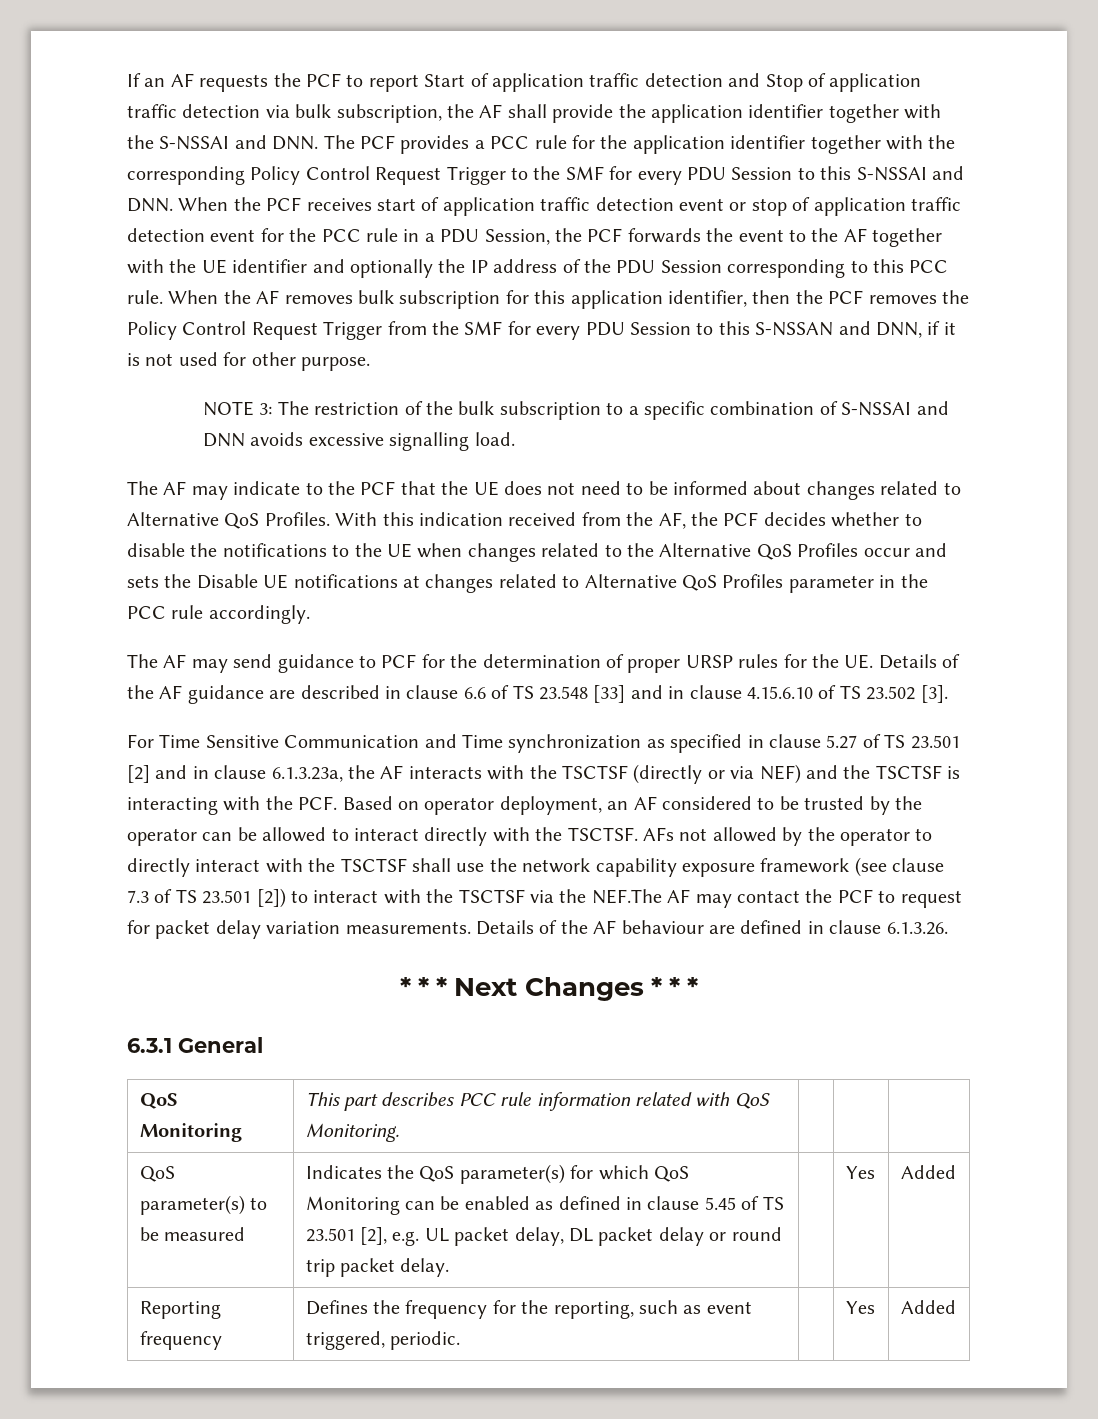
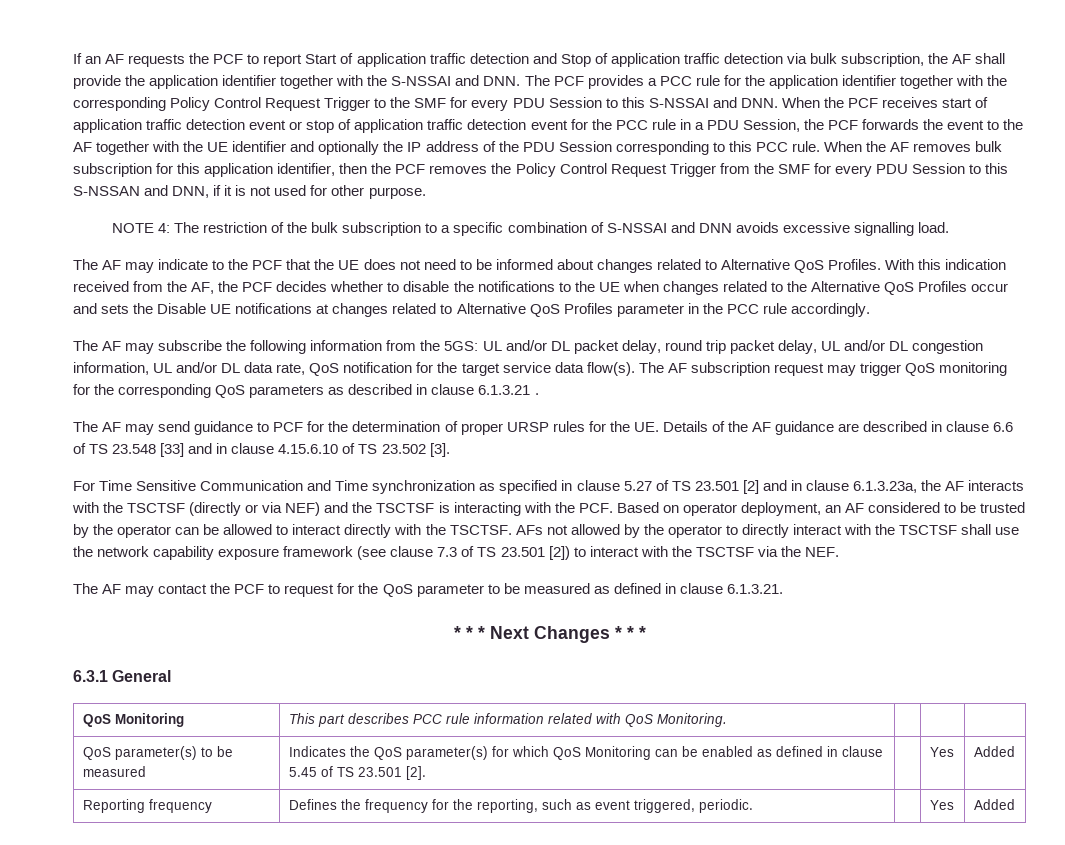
[259,403,273,415] 3: -> [158,223,171,233] 4:
(310, 614) none -> [73,340,984,354] [73,362,1008,376] [73,384,539,398] // The AF may subscribe the following information from the 5GS: UL and/or DL packet delay, round trip packet delay, UL and/or DL congestion information, UL and/or DL data rate, QoS notification for the target service data flow(s). The AF subscription request may trigger QoS monitoring for the corresponding QoS parameters as described in clause 6.1.3.21 .
[591,889,662,904] NEF.The -> [804,547,839,557] [73,583,98,594] NEF. // The
[155,920,948,939] packet delay variation measurements. Details of the AF behaviour are defined in clause 6.1.3.26. -> [358,583,783,597] the QoS parameter to be measured as defined in clause 6.1.3.21.
[360,1227,782,1246] [305,1258,450,1277] [2], e.g. UL packet delay, DL packet delay or round trip packet delay. -> [405,766,426,780] [2].

